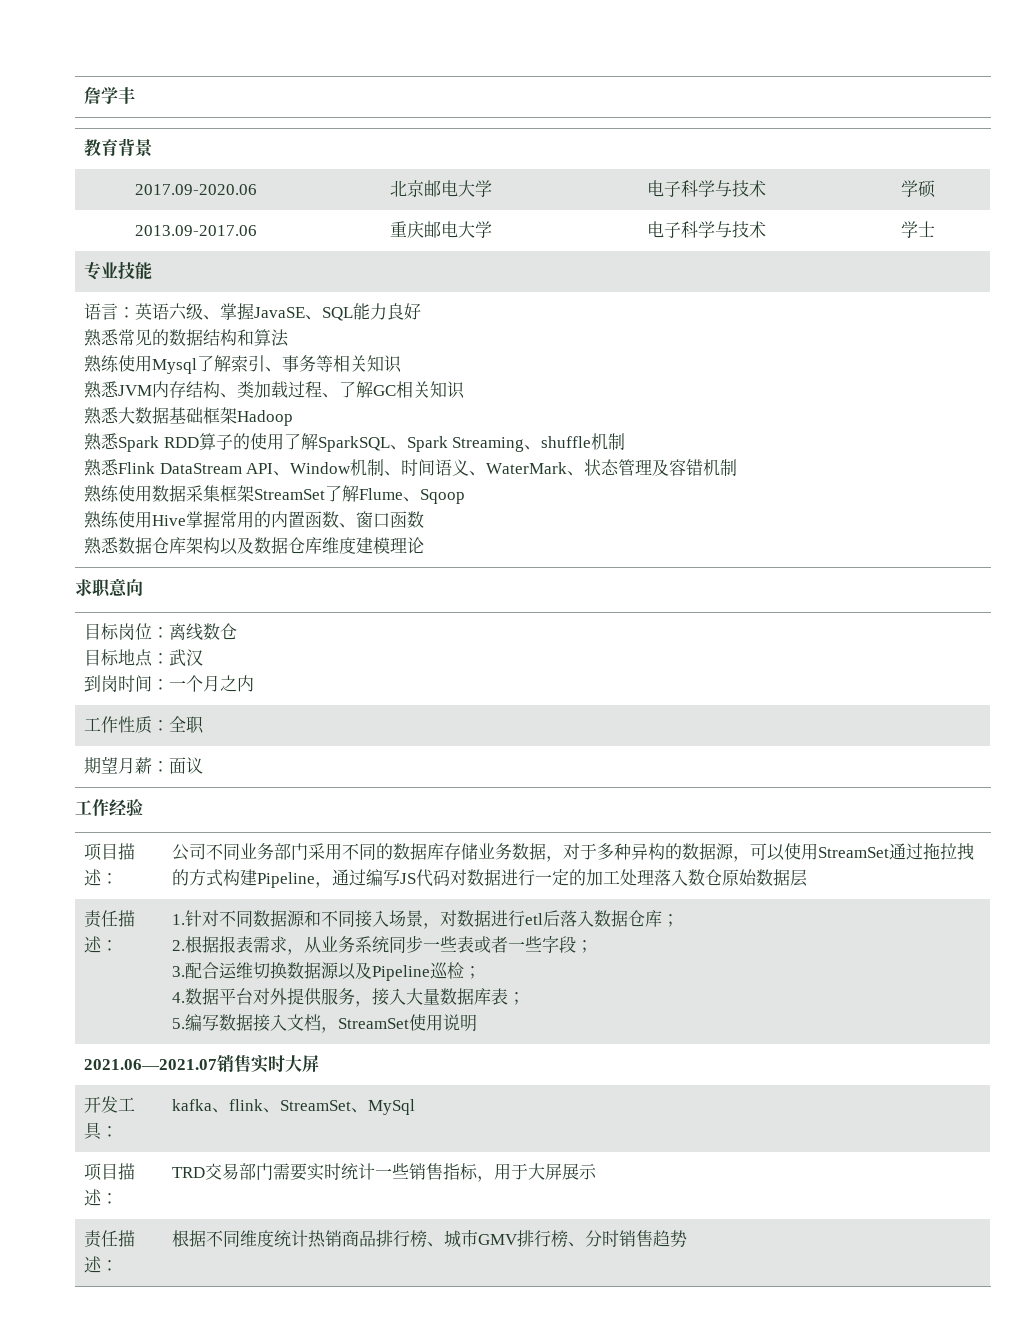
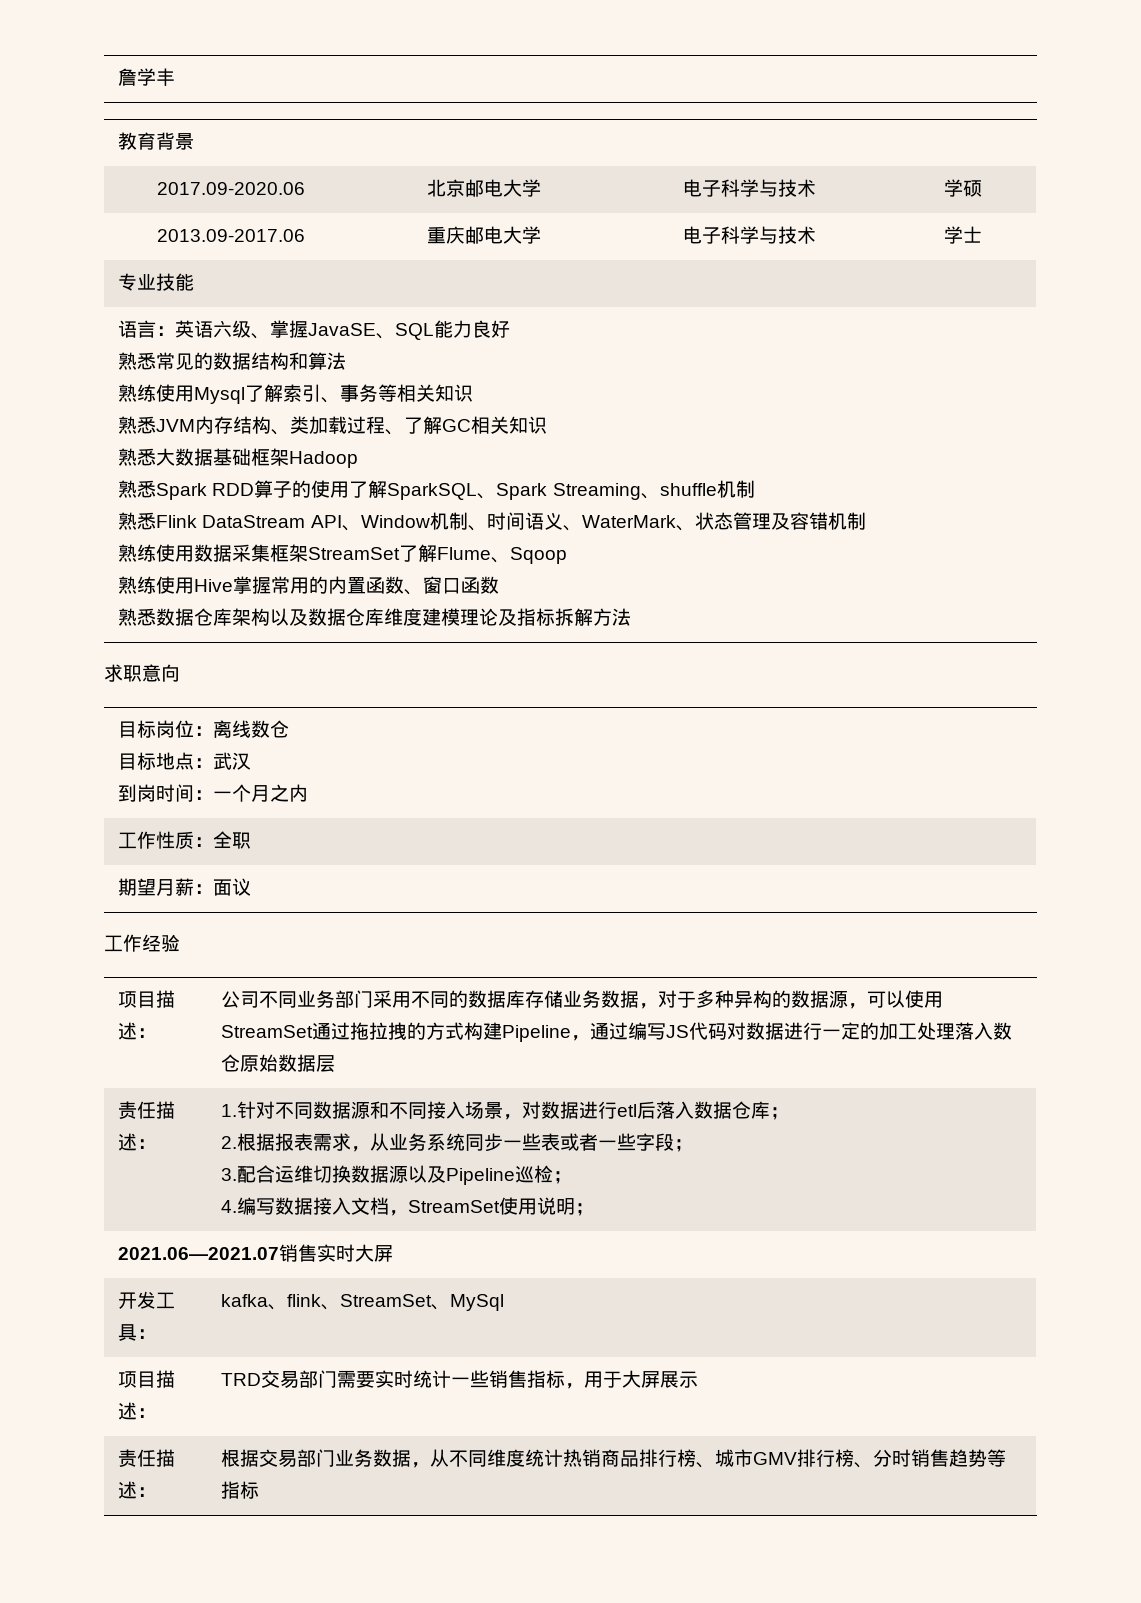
(424, 545) none -> [498,608,632,626] 及指标拆解方法
[184,988,525,1007] [171,1018,185,1029] 数据平台对外提供服务，接入大量数据库表； // 5. -> (238, 1206) none
(477, 1023) none -> [575,1203,595,1216] ；
(206, 1238) none -> [259,1449,450,1468] 交易部门业务数据，从
(687, 1238) none -> [987,1449,1007,1467] [221,1481,260,1499] 等指标

